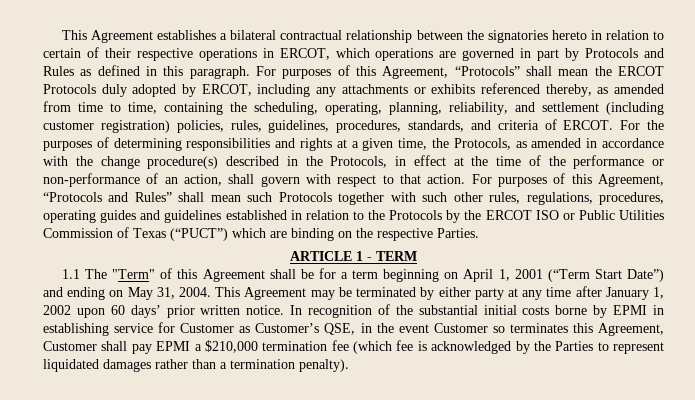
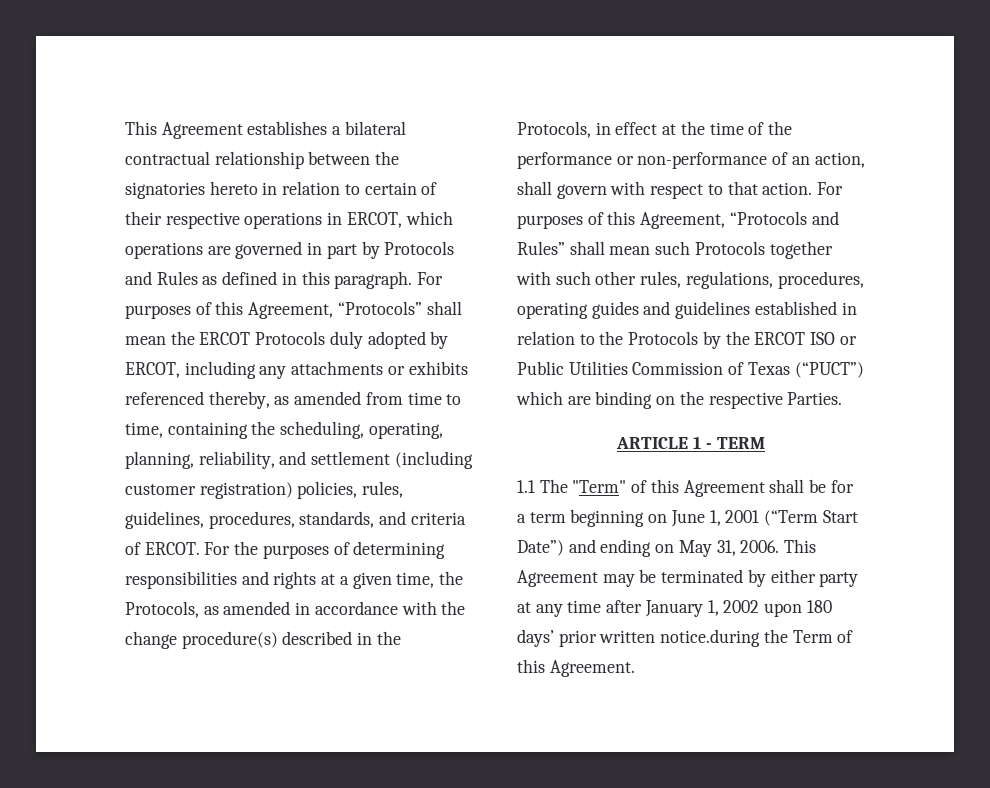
[463,269,494,282] April -> [670,510,705,527] June
[179,287,212,297] 2004. -> [740,540,780,553] 2006.
[110,305,125,315] 60 -> [806,600,832,613] 180
[246,304,664,318] [43,322,664,336] [43,340,664,354] [43,359,349,372] notice. In recognition of the substantial initial costs borne by EPMI in establishing service for Customer as Customer’s QSE, in the event Customer so terminates this Agreement, Customer shall pay EPMI a $210,000 termination fee (which fee is acknowledged by the Parties to represent liquidated damages rather than a termination penalty). -> [660,629,854,647] [517,659,635,677] notice.during the Term of this Agreement.

